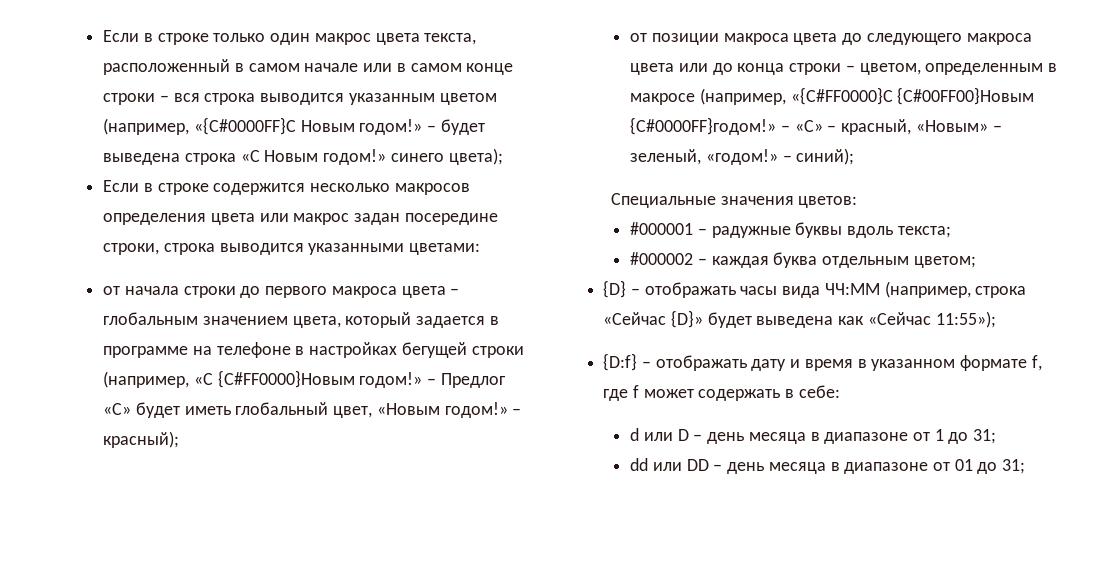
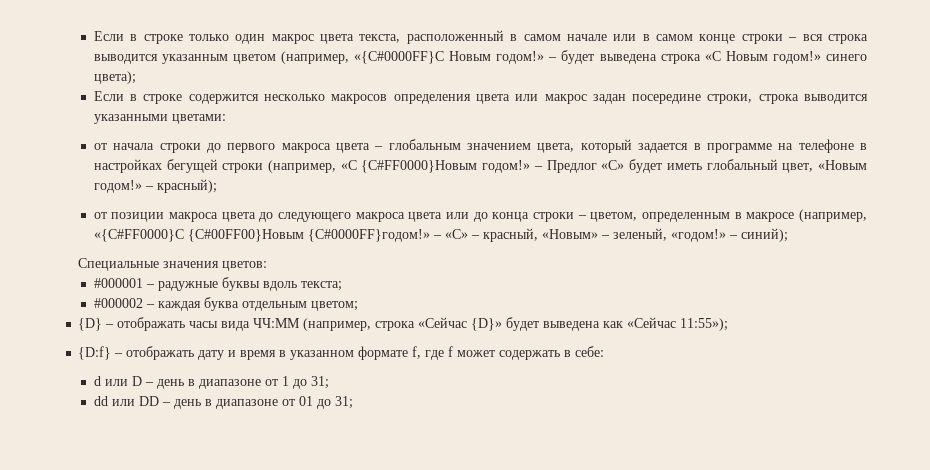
[748,432,806,444] месяца -> (184, 384) none
[768,462,826,474] месяца -> (201, 404) none

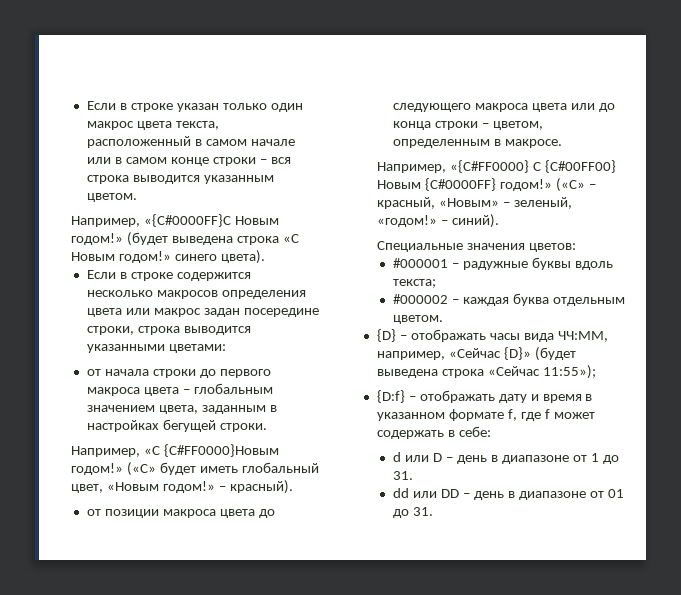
[93,31,183,44] Если в строке -> [87,101,220,112] Если в строке указан
[232,51,350,64] цветом (например, -> [87,193,138,202] [71,216,141,227] цветом. // Например,
[548,50,595,64] – будет -> [127,232,169,246] (будет
[93,71,136,84] цвета); -> [221,250,266,264] цвета).
[580,139,854,153] который задается в программе на телефоне -> [202,405,267,414] заданным
[222,160,336,173] строки (например, -> [220,423,268,432] [71,446,141,457] строки. // Например,
[533,160,625,173] – Предлог «С» -> [127,462,157,476] («С»
[156,179,217,193] красный); -> [230,480,294,494] красный).
[746,209,867,222] [93,229,468,242] макросе (например, «{C#FF0000}С {C#00FF00}Новым {C#0000FF}годом!» – «С» -> [505,139,563,148] [377,160,617,173] [377,178,586,192] макросе. // Например, «{C#FF0000} С {C#00FF00} Новым {C#0000FF} годом!» («С»
[740,228,788,242] синий); -> [452,214,500,228] синий).
[310,301,358,311] цветом; -> [393,315,444,324] цветом.
[253,317,624,331] ЧЧ:MM (например, строка «Сейчас {D}» будет выведена как -> [557,331,608,342] [376,347,576,361] [376,369,484,378] ЧЧ:MM, например, «Сейчас {D}» (будет выведена строка
[310,376,329,389] 31; -> [393,471,414,480] 31.
[334,396,353,409] 31; -> [413,507,434,516] 31.

